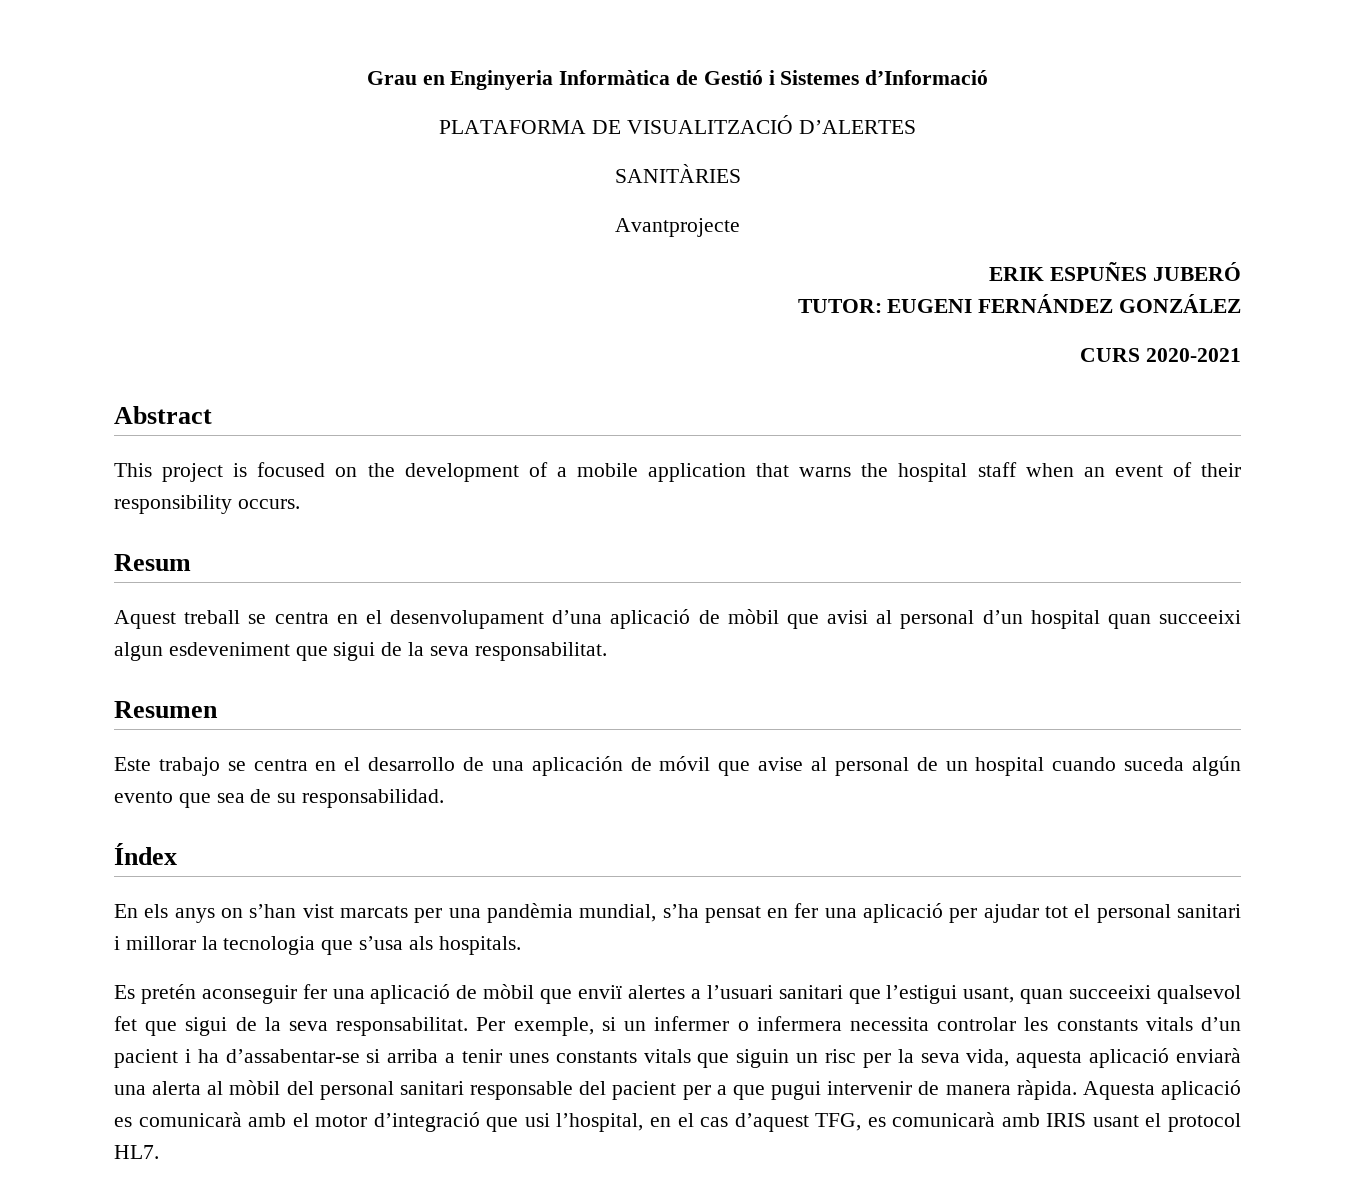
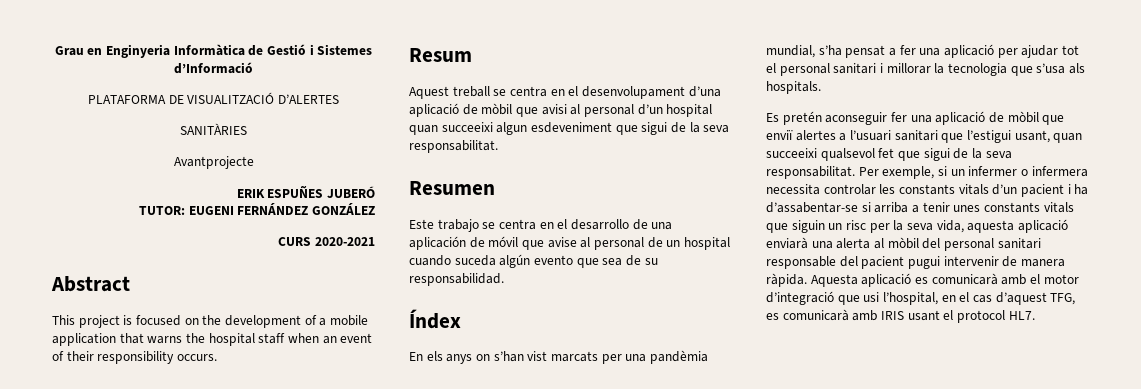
[767,908,789,918] en -> [888,48,896,56] a
[682,1085,765,1100] per a que -> (905, 262) none

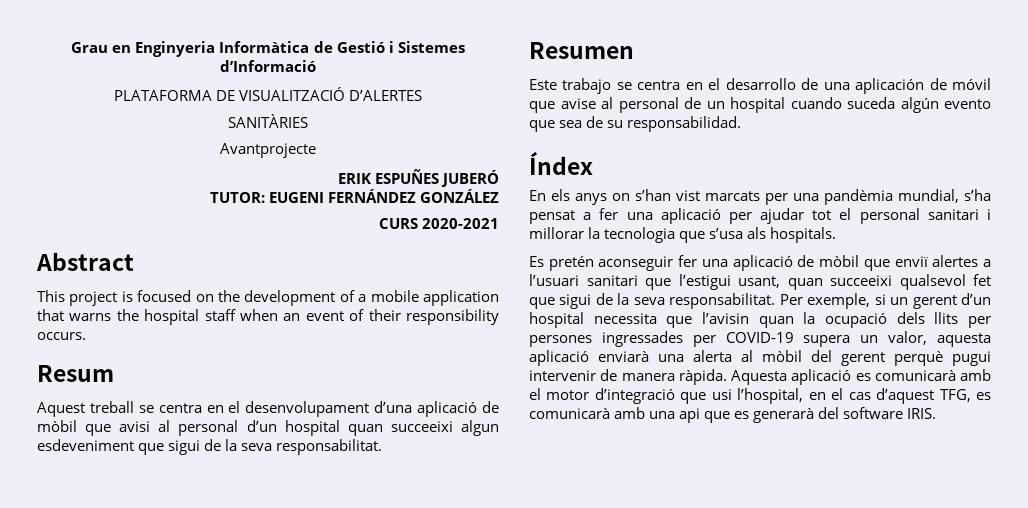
[968,166,1088,177] [766,184,1089,197] [766,202,1074,213] [766,220,964,233] infermer o infermera necessita controlar les constants vitals d’un pacient i ha d’assabentar-se si arriba a tenir unes constants vitals que siguin un risc per la seva vida, -> [912,293,991,309] [529,312,991,328] [529,331,928,347] gerent d’un hospital necessita que l’avisin quan la ocupació dels llits per persones ingressades per COVID-19 supera un valor,
[943,238,1041,251] [766,256,905,269] personal sanitari responsable del pacient -> [841,351,943,366] gerent perquè
[880,310,1035,323] IRIS usant el protocol HL7. -> [649,407,937,423] una api que es generarà del software IRIS.

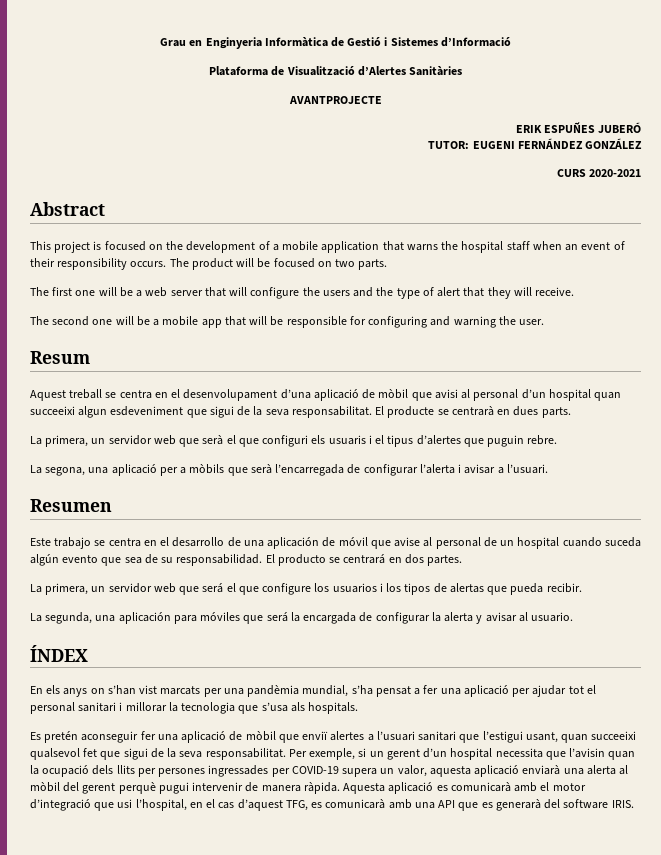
[113,87,423,101] [228,114,309,128] [220,143,316,158] PLATAFORMA DE VISUALITZACIÓ D’ALERTES // SANITÀRIES // Avantprojecte -> [209,66,462,76] [288,96,382,104] Plataforma de Visualització d’Alertes Sanitàries // AVANTPROJECTE
(86, 336) none -> [169,258,388,270] [30,287,575,299] [30,316,545,328] The product will be focused on two parts. // The first one will be a web server that will configure the users and the type of alert that they will receive. // The second one will be a mobile app that will be responsible for configuring and warning the user.
(383, 447) none -> [375,406,571,418] [30,435,558,447] [30,464,548,476] El producte se centrarà en dues parts. // La primera, un servidor web que serà el que configuri els usuaris i el tipus d’alertes que puguin rebre. // La segona, una aplicació per a mòbils que serà l’encarregada de configurar l’alerta i avisar a l’usuari.
[529,151,593,175] // Índex -> [265,554,463,566] [30,583,582,595] [30,612,574,624] [30,645,88,662] El producto se centrará en dos partes. // La primera, un servidor web que será el que configure los usuarios i los tipos de alertas que pueda recibir. // La segunda, una aplicación para móviles que será la encargada de configurar la alerta y avisar al usuario. // ÍNDEX
[679,408,701,423] api -> [438,800,456,808] API

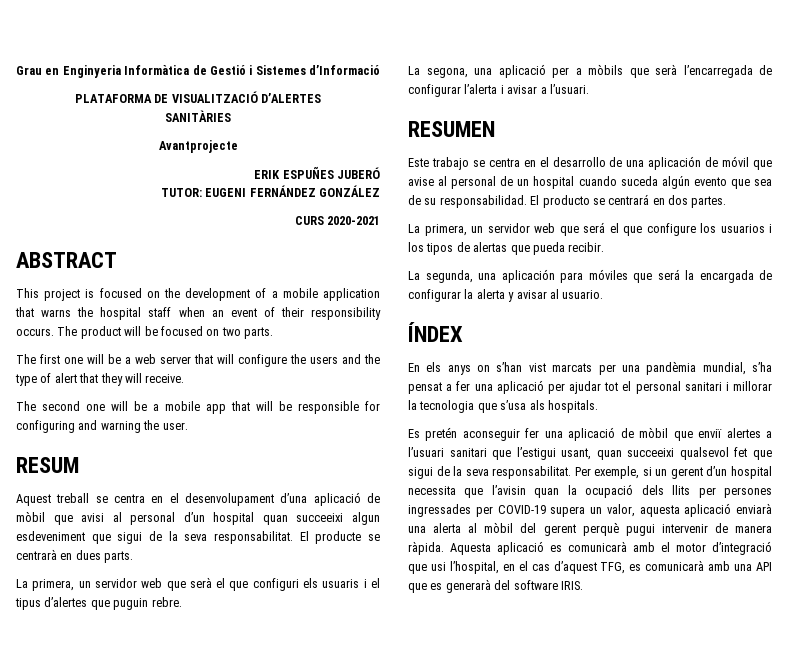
[209,66,462,76] [288,96,382,104] Plataforma de Visualització d’Alertes Sanitàries // AVANTPROJECTE -> [74,91,322,103] [165,110,231,122] [158,140,238,153] PLATAFORMA DE VISUALITZACIÓ D’ALERTES // SANITÀRIES // Avantprojecte
[30,202,105,216] Abstract -> [16,252,117,268] ABSTRACT
[30,351,90,364] Resum -> [16,457,79,473] RESUM
[30,499,112,512] Resumen -> [408,121,495,137] RESUMEN

